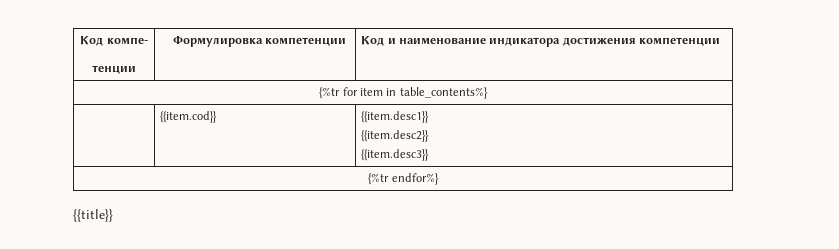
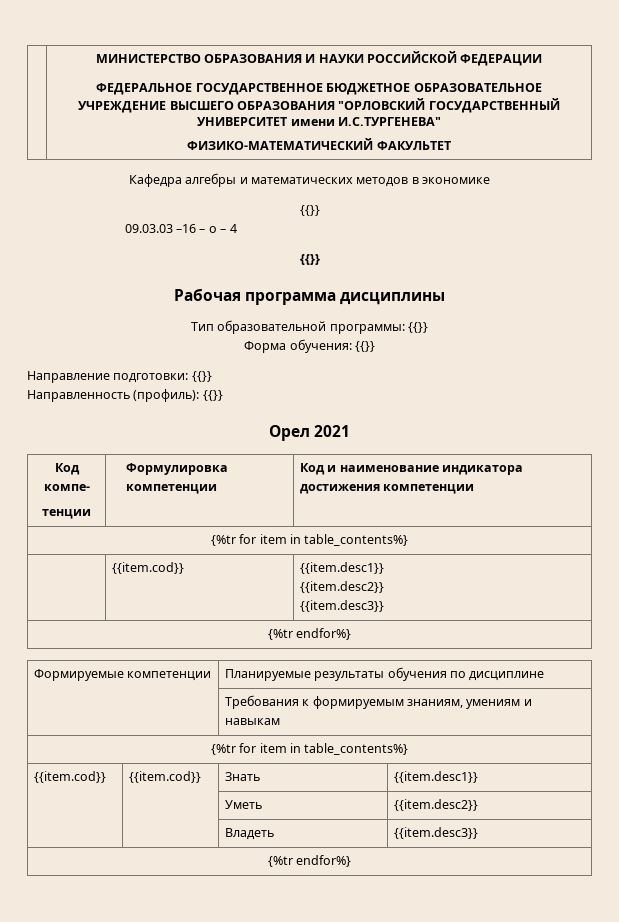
(80, 41) none -> [95,51,543,66] [96,83,542,95] [78,98,560,113] [197,117,441,126] [187,138,451,150] [128,173,491,187] [299,205,320,216] [124,224,237,233] [299,254,320,265] [173,288,446,305] [190,320,429,334] [244,339,375,353] [27,371,212,383] [27,389,223,402] [268,425,351,441] | МИНИСТЕРСТВО ОБРАЗОВАНИЯ И НАУКИ РОССИЙСКОЙ ФЕДЕРАЦИИ // ФЕДЕРАЛЬНОЕ ГОСУДАРСТВЕННОЕ БЮДЖЕТНОЕ ОБРАЗОВАТЕЛЬНОЕ УЧРЕЖДЕНИЕ ВЫСШЕГО ОБРАЗОВАНИЯ "ОРЛОВСКИЙ ГОСУДАРСТВЕННЫЙ УНИВЕРСИТЕТ имени И.С.ТУРГЕНЕВА" // ФИЗИКО-МАТЕМАТИЧЕСКИЙ ФАКУЛЬТЕТ // Кафедра алгебры и математических методов в экономике // {{}} // 09.03.03 –16 – о – 4 // {{}} // Рабочая программа дисциплины // Тип образовательной программы: {{}} // Форма обучения: {{}} // Направление подготовки: {{}} // Направленность (профиль): {{}} // Орел 2021 //
[73,209,113,222] // {{title}} -> [33,669,212,681] [224,667,545,681] [224,695,532,709] [224,718,280,725] [210,743,409,755] [33,771,106,783] [128,771,201,783] [224,772,260,781] [393,771,478,783] [224,800,262,809] [393,799,478,811] [224,828,274,840] [393,827,478,839] [267,855,352,867] // Формируемые компетенции | Планируемые результаты обучения по дисциплине // | Требования к формируемым знаниям, умениям и навыкам // {%tr for item in table_contents%} // {{item.cod}} | {{item.cod}} | Знать | {{item.desc1}} // | | Уметь | {{item.desc2}} // | | Владеть | {{item.desc3}} // {%tr endfor%}

